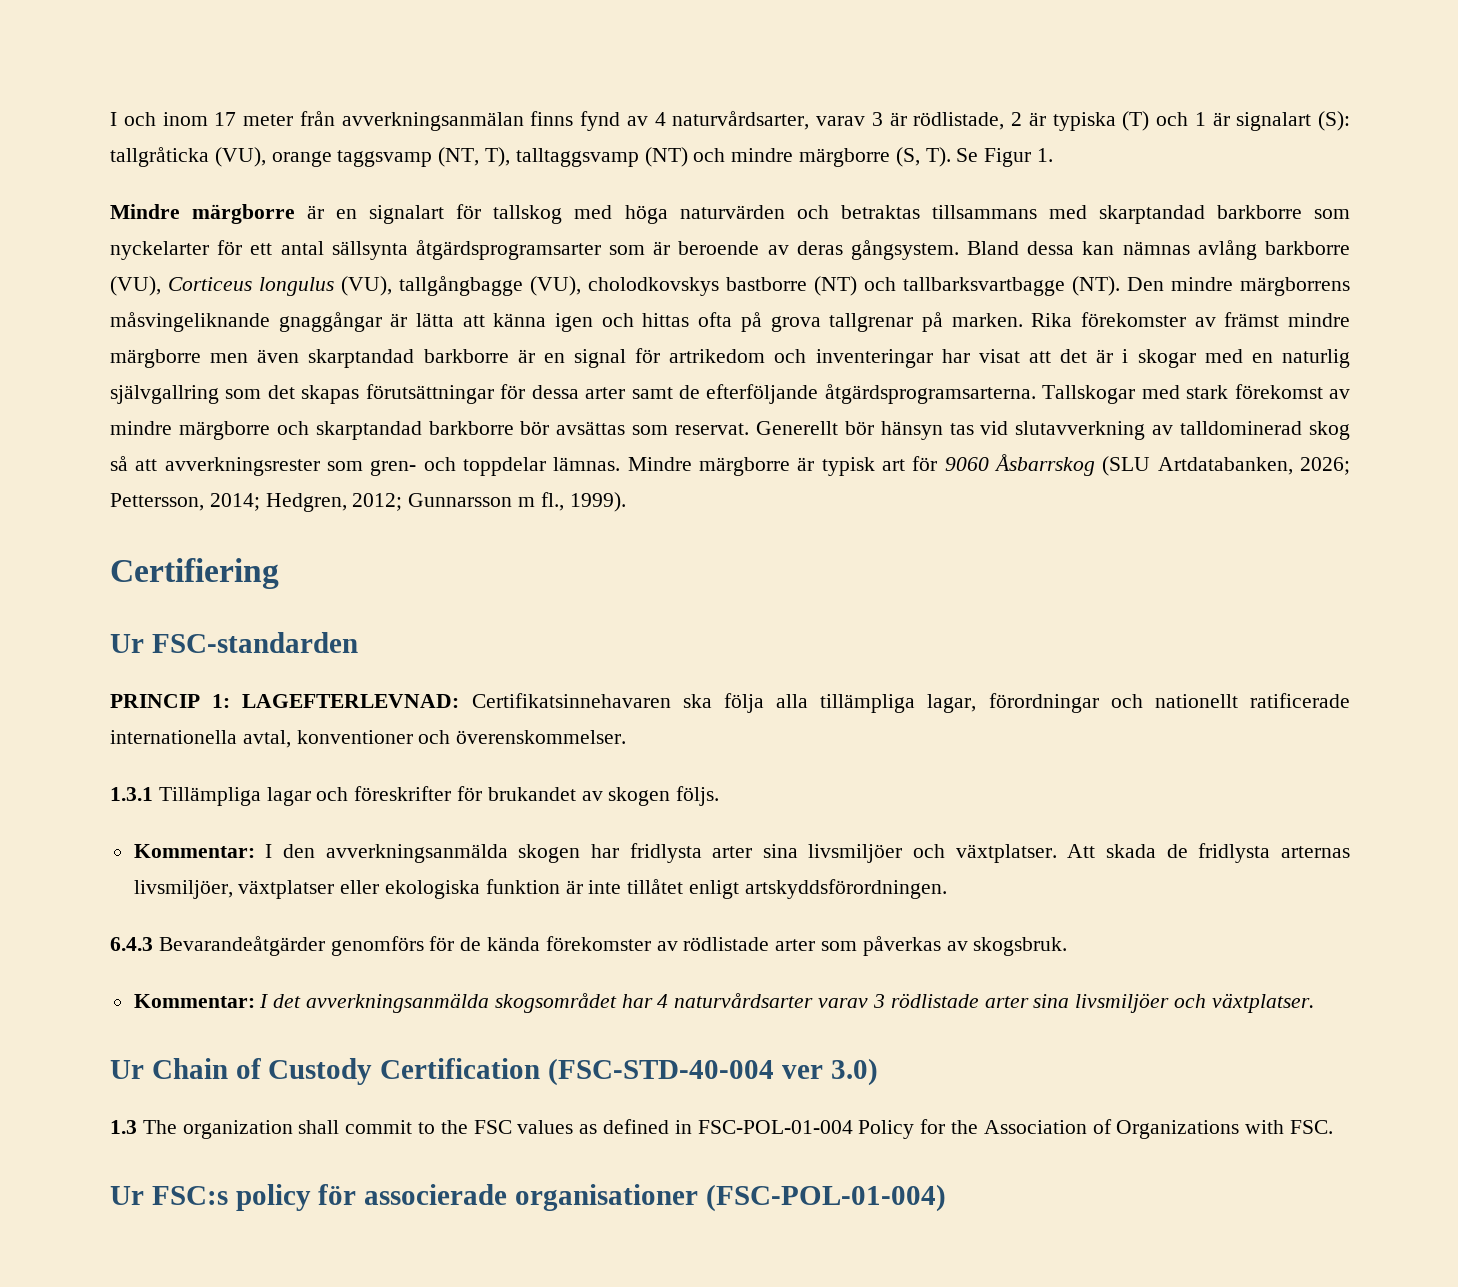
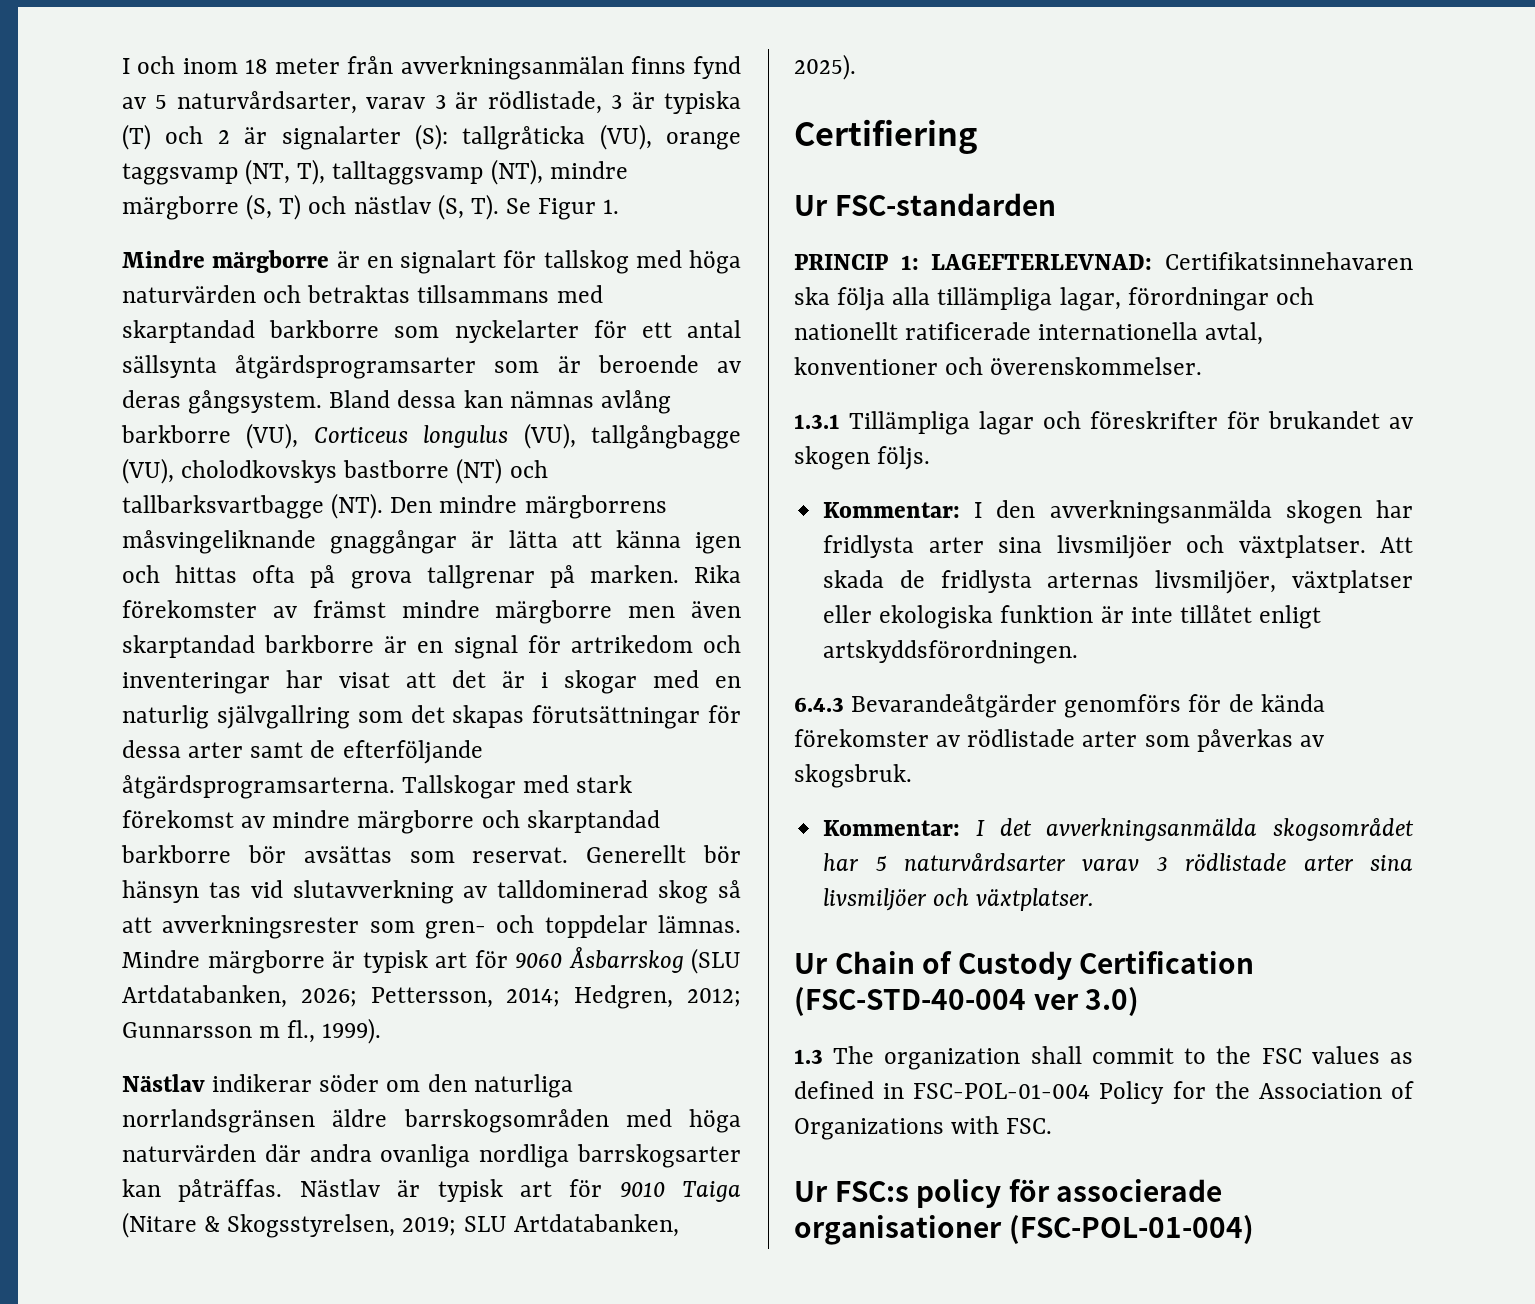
[214,112,237,126] 17 -> [244,59,268,74] 18
[654,112,666,126] 4 -> [155,95,168,109] 5
[1011,112,1022,126] 2 -> [611,95,623,109] 3
[1194,112,1312,131] 1 är signalart -> [217,126,401,150] 2 är signalarter
[644,147,726,167] (NT) och -> [490,159,543,185] (NT),
(920, 157) none -> [279,194,464,220] T) och nästlav (S,
(626, 502) none -> [122,1074,573,1098] [122,1109,741,1133] [122,1144,741,1168] [122,1179,741,1202] [122,1212,679,1238] [794,54,856,80] // Nästlav indikerar söder om den naturliga norrlandsgränsen äldre barrskogsområden med höga naturvärden där andra ovanliga nordliga barrskogsarter kan påträffas. Nästlav är typisk art för 9010 Taiga (Nitare & Skogsstyrelsen, 2019; SLU Artdatabanken, 2025).
[657,994,669,1008] 4 -> [875,856,887,871] 5

